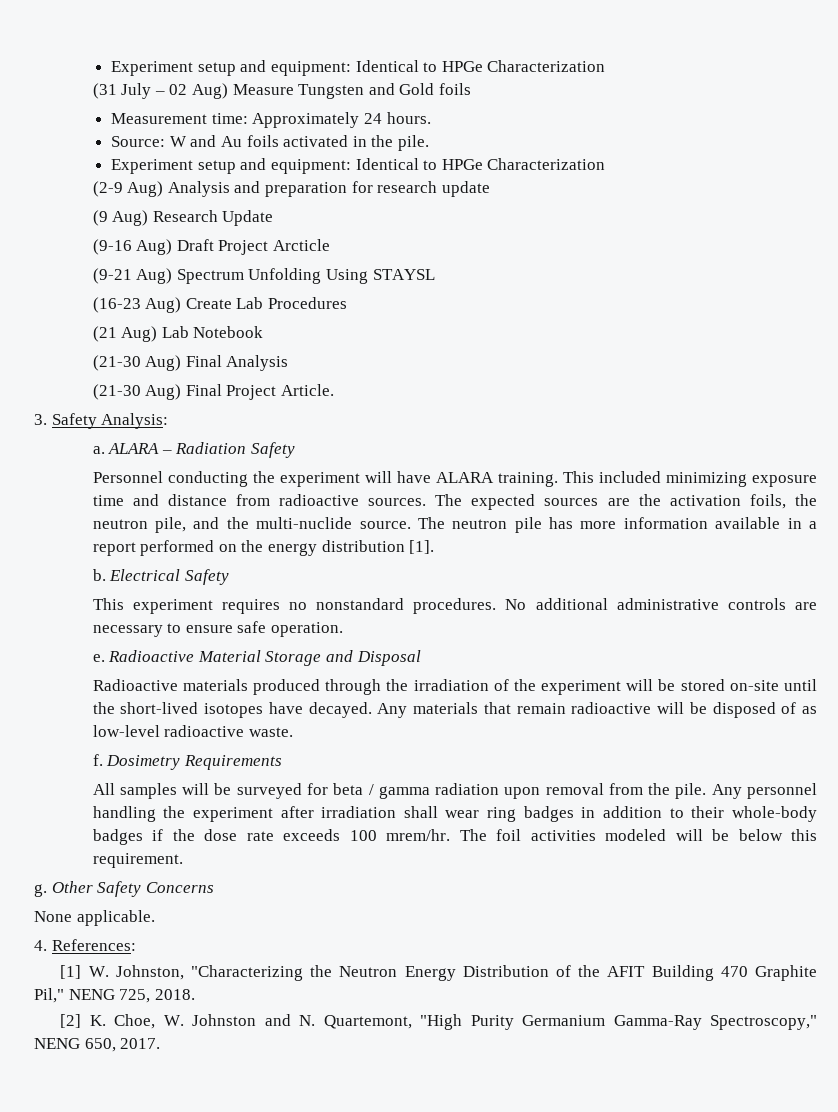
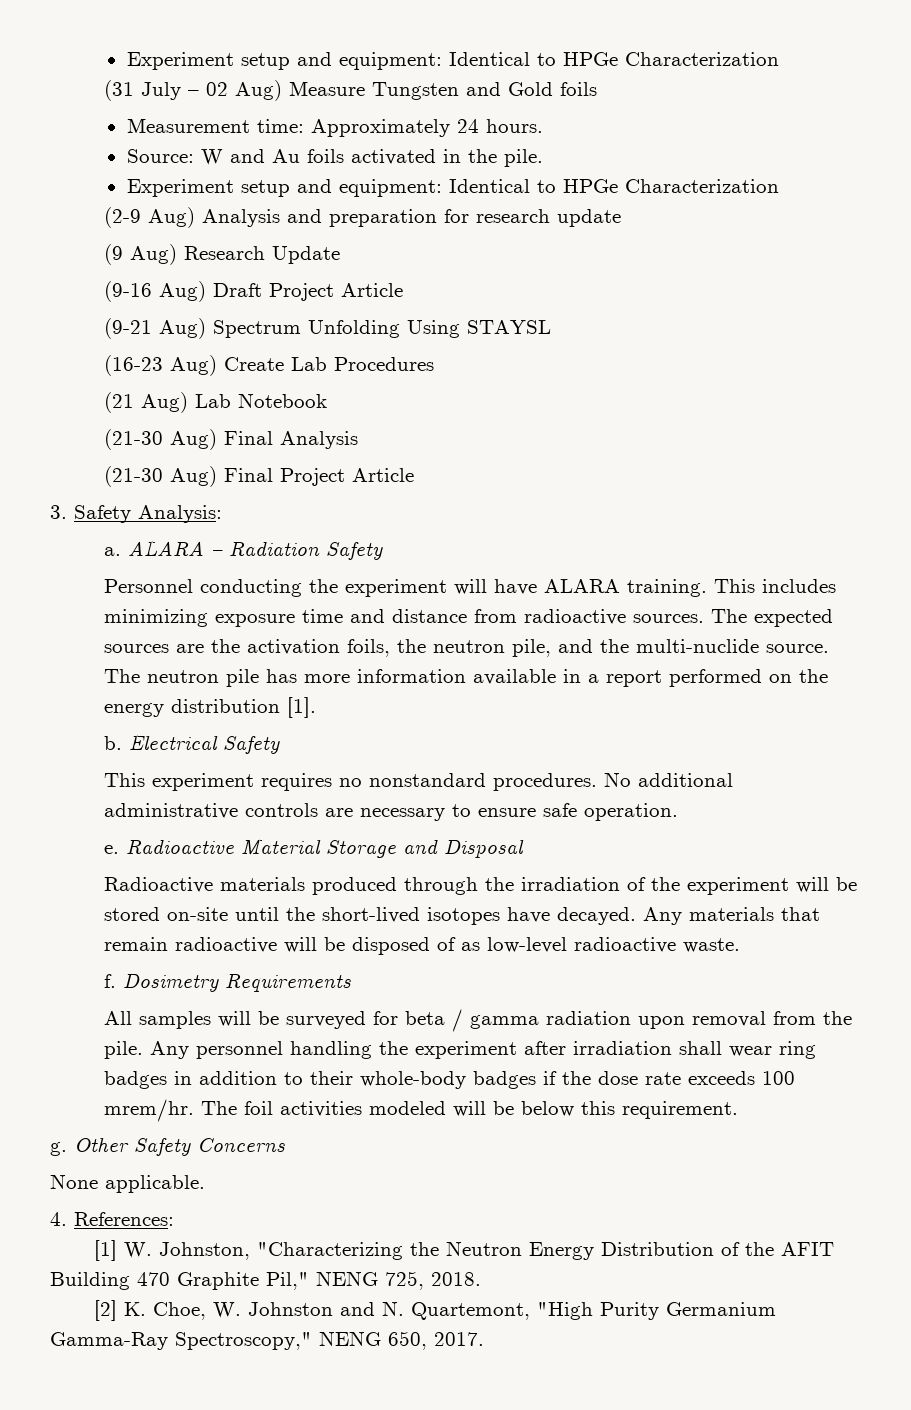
[272,239,330,251] Arcticle -> [341,283,404,297] Article
[280,384,334,396] Article. -> [352,468,415,482] Article
[598,471,661,483] included -> [762,579,837,593] includes

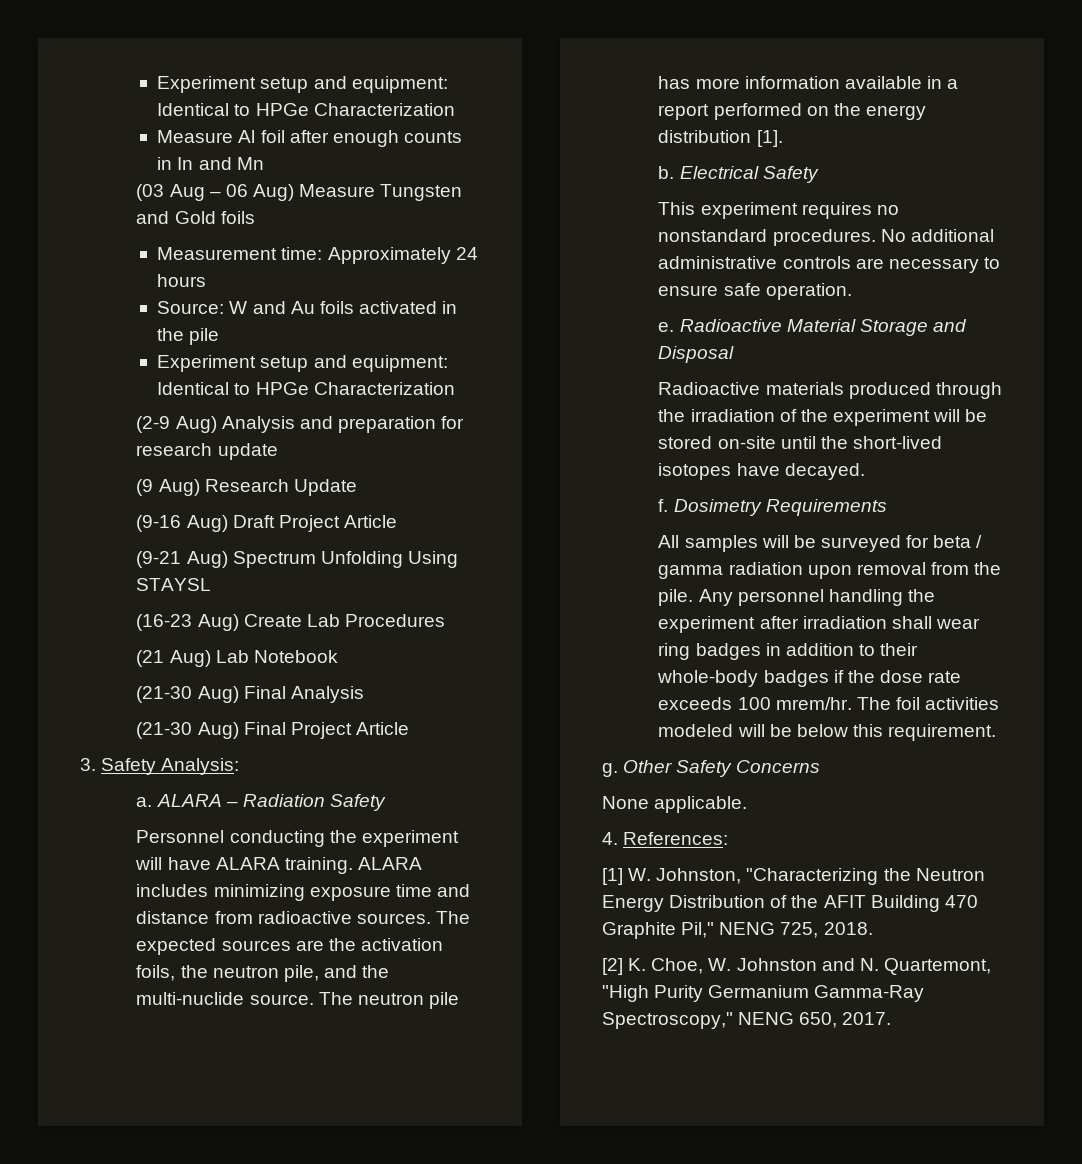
[126,52,779,70] [104,80,229,101] Experiment setup and equipment: Identical to HPGe Characterization // (31 July – 02 -> [157,76,448,93] [157,103,455,116] [157,130,462,147] [157,157,264,170] [136,184,248,201] Experiment setup and equipment: Identical to HPGe Characterization // Measure Al foil after enough counts in In and Mn // (03 Aug – 06
[485,119,543,133] hours. -> [157,274,207,287] hours
[503,149,543,167] pile. -> [189,328,220,345] pile
[714,579,756,593] This -> [357,857,422,870] ALARA
[643,907,821,925] [104,937,741,955] Any materials that remain radioactive will be disposed of as low-level radioactive waste. -> (865, 471) none

